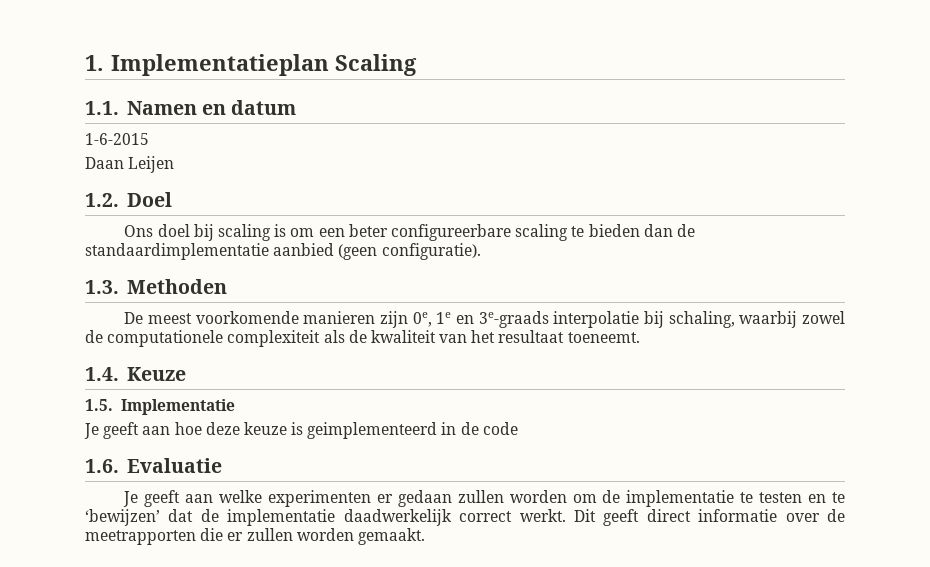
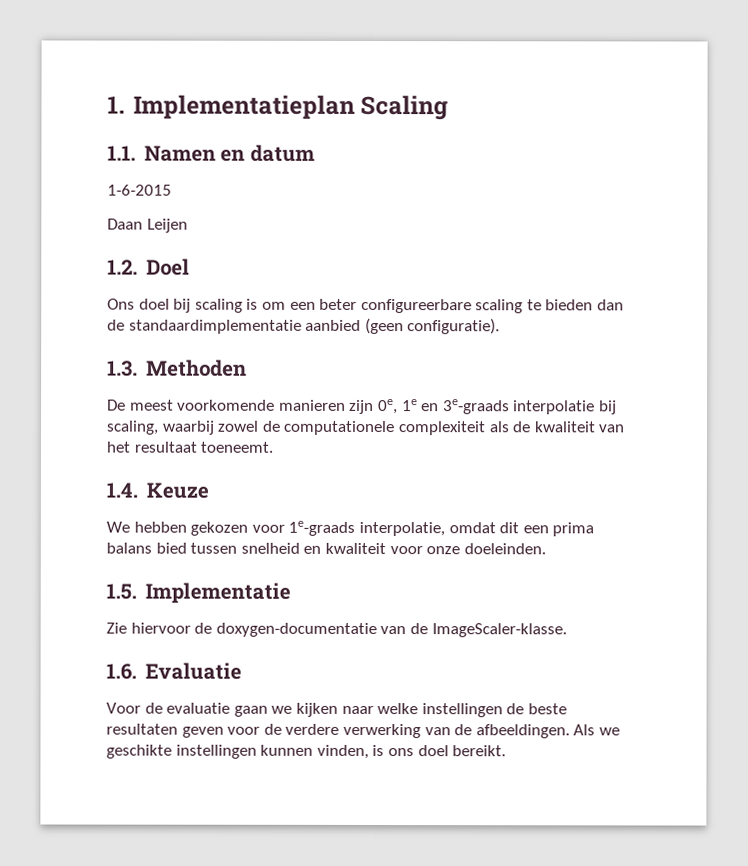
[668,311,735,328] schaling, -> [106,420,159,435] scaling,
[85,399,235,415] [84,422,518,439] [85,458,222,473] [123,490,846,507] [85,509,845,526] [85,528,425,545] 1.5. Implementatie // Je geeft aan hoe deze keuze is geimplementeerd in de code // 1.6. Evaluatie // Je geeft aan welke experimenten er gedaan zullen worden om de implementatie te testen en te ‘bewijzen’ dat de implementatie daadwerkelijk correct werkt. Dit geeft direct informatie over de meetrapporten die er zullen worden gemaakt. -> [106,520,595,537] [106,542,546,555] [106,582,291,604] [106,622,567,638] [106,662,242,680] [106,702,567,718] [106,723,620,739] [106,744,507,759] We hebben gekozen voor 1e-graads interpolatie, omdat dit een prima balans bied tussen snelheid en kwaliteit voor onze doeleinden. // 1.5. Implementatie // Zie hiervoor de doxygen-documentatie van de ImageScaler-klasse. // 1.6. Evaluatie // Voor de evaluatie gaan we kijken naar welke instellingen de beste resultaten geven voor de verdere verwerking van de afbeeldingen. Als we geschikte instellingen kunnen vinden, is ons doel bereikt.

